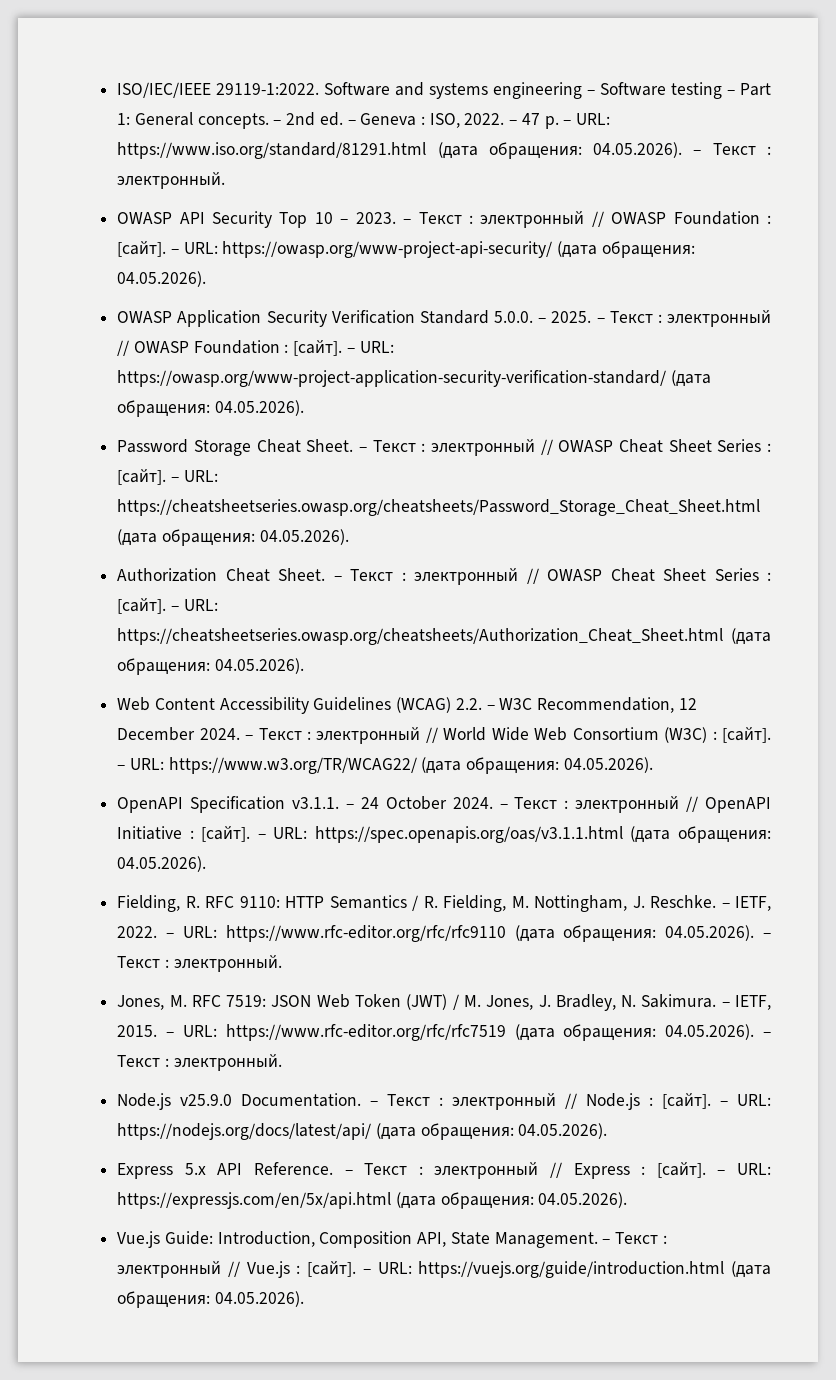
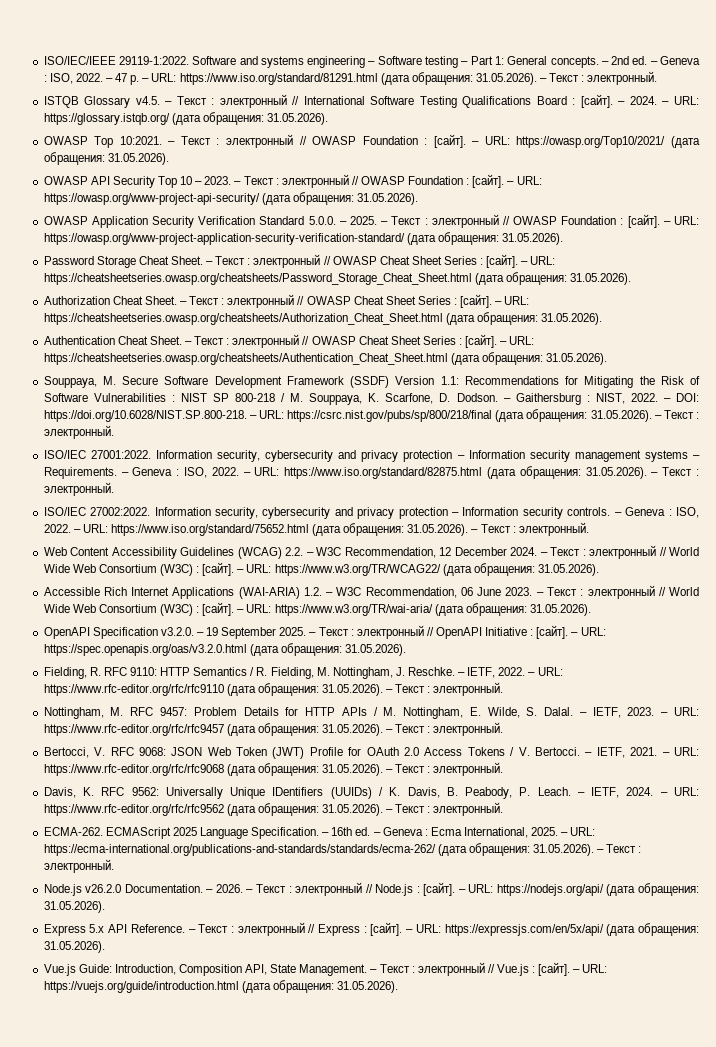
[593,142,771,158] [117,172,226,189] 04.05.2026). – Текст : электронный. -> [475,71,658,85] [43,94,699,108] [43,112,329,125] [43,134,701,148] [43,152,169,165] 31.05.2026). – Текст : электронный. // ISTQB Glossary v4.5. – Текст : электронный // International Software Testing Qualifications Board : [сайт]. – 2024. – URL: https://glossary.istqb.org/ (дата обращения: 31.05.2026). // OWASP Top 10:2021. – Текст : электронный // OWASP Foundation : [сайт]. – URL: https://owasp.org/Top10/2021/ (дата обращения: 31.05.2026).
[117,271,207,287] 04.05.2026). -> [357,193,419,205] 31.05.2026).
[214,400,304,416] 04.05.2026). -> [502,233,564,245] 31.05.2026).
[259,529,349,545] 04.05.2026). -> [570,273,632,285] 31.05.2026).
[214,658,304,674] 04.05.2026). -> [541,313,603,325] [43,334,535,348] [43,352,608,365] [43,376,701,388] [43,393,699,405] [43,409,699,422] [43,425,114,439] [43,450,700,462] [43,466,700,479] [43,482,114,496] [43,507,699,519] [43,522,589,536] 31.05.2026). // Authentication Cheat Sheet. – Текст : электронный // OWASP Cheat Sheet Series : [сайт]. – URL: https://cheatsheetseries.owasp.org/cheatsheets/Authentication_Cheat_Sheet.html (дата обращения: 31.05.2026). // Souppaya, M. Secure Software Development Framework (SSDF) Version 1.1: Recommendations for Mitigating the Risk of Software Vulnerabilities : NIST SP 800-218 / M. Souppaya, K. Scarfone, D. Dodson. – Gaithersburg : NIST, 2022. – DOI: https://doi.org/10.6028/NIST.SP.800-218. – URL: https://csrc.nist.gov/pubs/sp/800/218/final (дата обращения: 31.05.2026). – Текст : электронный. // ISO/IEC 27001:2022. Information security, cybersecurity and privacy protection – Information security management systems – Requirements. – Geneva : ISO, 2022. – URL: https://www.iso.org/standard/82875.html (дата обращения: 31.05.2026). – Текст : электронный. // ISO/IEC 27002:2022. Information security, cybersecurity and privacy protection – Information security controls. – Geneva : ISO, 2022. – URL: https://www.iso.org/standard/75652.html (дата обращения: 31.05.2026). – Текст : электронный.
[563,757,653,773] [117,796,493,813] 04.05.2026). // OpenAPI Specification v3.1.1. – 24 October 2024. -> [537,564,599,576] [43,585,699,599] [43,602,591,616] [43,627,307,639] 31.05.2026). // Accessible Rich Internet Applications (WAI-ARIA) 1.2. – W3C Recommendation, 06 June 2023. – Текст : электронный // World Wide Web Consortium (W3C) : [сайт]. – URL: https://www.w3.org/TR/wai-aria/ (дата обращения: 31.05.2026). // OpenAPI Specification v3.2.0. – 19 September 2025.
[314,826,771,843] [117,856,207,872] https://spec.openapis.org/oas/v3.1.1.html (дата обращения: 04.05.2026). -> [43,643,407,656] https://spec.openapis.org/oas/v3.2.0.html (дата обращения: 31.05.2026).
[665,925,771,941] [117,955,282,972] [117,995,165,1010] 04.05.2026). – Текст : электронный. // Jones, -> [322,682,504,696] [43,707,104,719] 31.05.2026). – Текст : электронный. // Nottingham,
[226,994,771,1011] [117,1024,755,1041] 7519: JSON Web Token (JWT) / M. Jones, J. Bradley, N. Sakimura. – IETF, 2015. – URL: https://www.rfc-editor.org/rfc/rfc7519 (дата обращения: 04.05.2026). -> [160,707,699,719] [43,722,504,736] [43,747,699,759] [43,762,504,776] [43,787,700,799] [43,802,504,816] [43,827,596,839] [43,843,595,856] 9457: Problem Details for HTTP APIs / M. Nottingham, E. Wilde, S. Dalal. – IETF, 2023. – URL: https://www.rfc-editor.org/rfc/rfc9457 (дата обращения: 31.05.2026). – Текст : электронный. // Bertocci, V. RFC 9068: JSON Web Token (JWT) Profile for OAuth 2.0 Access Tokens / V. Bertocci. – IETF, 2021. – URL: https://www.rfc-editor.org/rfc/rfc9068 (дата обращения: 31.05.2026). – Текст : электронный. // Davis, K. RFC 9562: Universally Unique IDentifiers (UUIDs) / K. Davis, B. Peabody, P. Leach. – IETF, 2024. – URL: https://www.rfc-editor.org/rfc/rfc9562 (дата обращения: 31.05.2026). – Текст : электронный. // ECMA-262. ECMAScript 2025 Language Specification. – 16th ed. – Geneva : Ecma International, 2025. – URL: https://ecma-international.org/publications-and-standards/standards/ecma-262/ (дата обращения: 31.05.2026).
[180,1094,233,1106] v25.9.0 -> [85,884,122,893] v26.2.0
(379, 1103) none -> [215,884,254,893] 2026. –
[117,1123,608,1140] https://nodejs.org/docs/latest/api/ (дата обращения: 04.05.2026). -> [496,883,699,896] [43,901,105,913] https://nodejs.org/api/ (дата обращения: 31.05.2026).
[117,1192,628,1209] https://expressjs.com/en/5x/api.html (дата обращения: 04.05.2026). -> [444,923,699,936] [43,941,105,953] https://expressjs.com/en/5x/api/ (дата обращения: 31.05.2026).
[214,1291,304,1307] 04.05.2026). -> [337,981,399,993] 31.05.2026).

